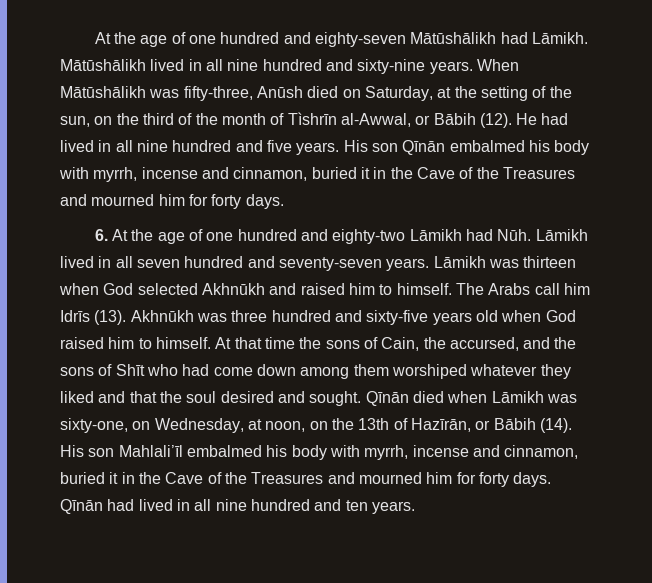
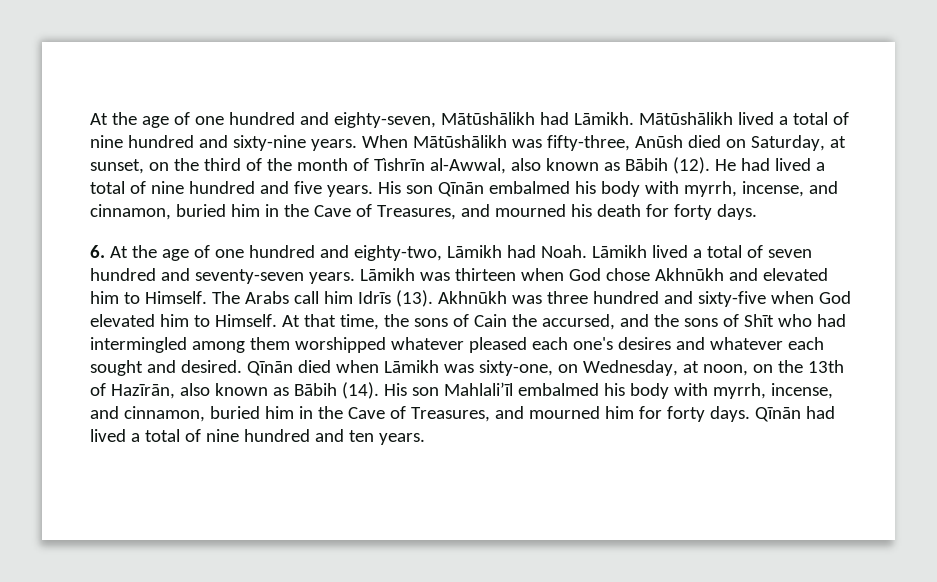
[94,32,406,47] At the age of one hundred and eighty-seven -> [90,112,436,128] At the age of one hundred and eighty-seven,
[188,59,223,71] in all -> [778,112,849,125] a total of
[454,86,572,101] [60,116,90,127] the setting of the sun, -> [90,159,144,174] sunset,
[415,115,431,125] or -> [510,158,620,171] also known as
[98,140,133,152] in all -> [815,162,825,171] [90,181,146,194] a total of
[141,167,575,181] [60,194,185,206] incense and cinnamon, buried it in the Cave of the Treasures and mourned him -> [741,181,838,197] [90,204,641,220] incense, and cinnamon, buried him in the Cave of Treasures, and mourned his death
[332,229,406,244] eighty-two -> [353,245,442,261] eighty-two,
[497,229,532,241] Nūh. -> [540,245,587,258] Noah.
[98,256,133,268] in all -> [692,245,763,258] a total of
[137,283,198,295] selected -> [605,268,650,281] chose
[300,283,452,295] raised him to himself. -> [762,268,828,281] [90,291,207,304] elevated him to Himself.
[432,310,576,325] [60,337,211,349] years old when God raised him to himself. -> [770,291,851,304] [90,314,277,327] when God elevated him to Himself.
[264,337,420,351] time the sons of Cain, -> [339,314,507,330] time, the sons of Cain
[213,364,571,379] [60,391,362,406] come down among them worshiped whatever they liked and that the soul desired and sought. -> [90,337,824,353] [90,360,242,376] intermingled among them worshipped whatever pleased each one's desires and whatever each sought and desired.
[475,420,491,430] or -> [179,383,289,396] also known as
[412,445,579,459] [60,472,324,484] incense and cinnamon, buried it in the Cave of the Treasures -> [770,383,833,399] [90,406,490,422] incense, and cinnamon, buried him in the Cave of Treasures,
[176,499,212,511] in all -> [130,429,201,442] a total of

